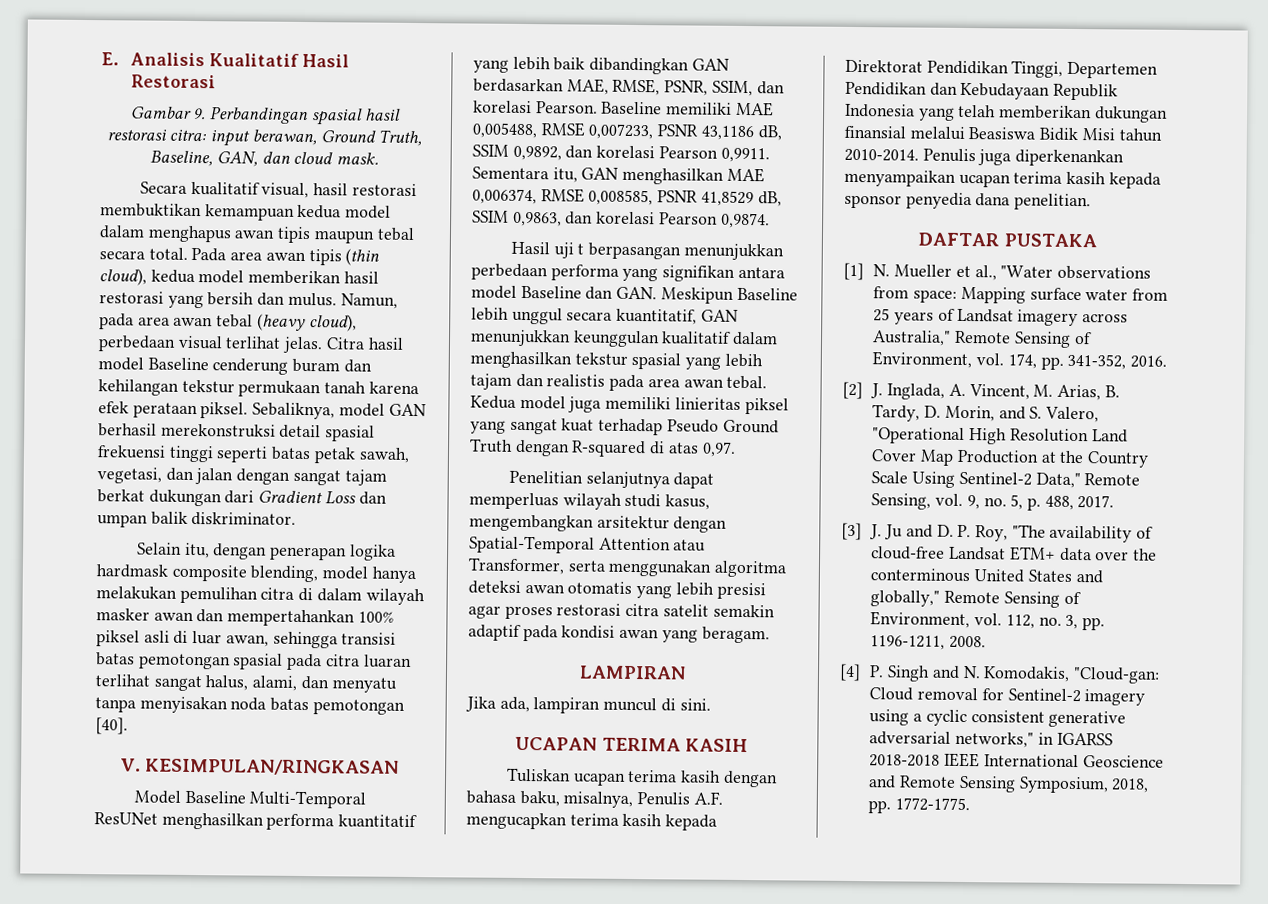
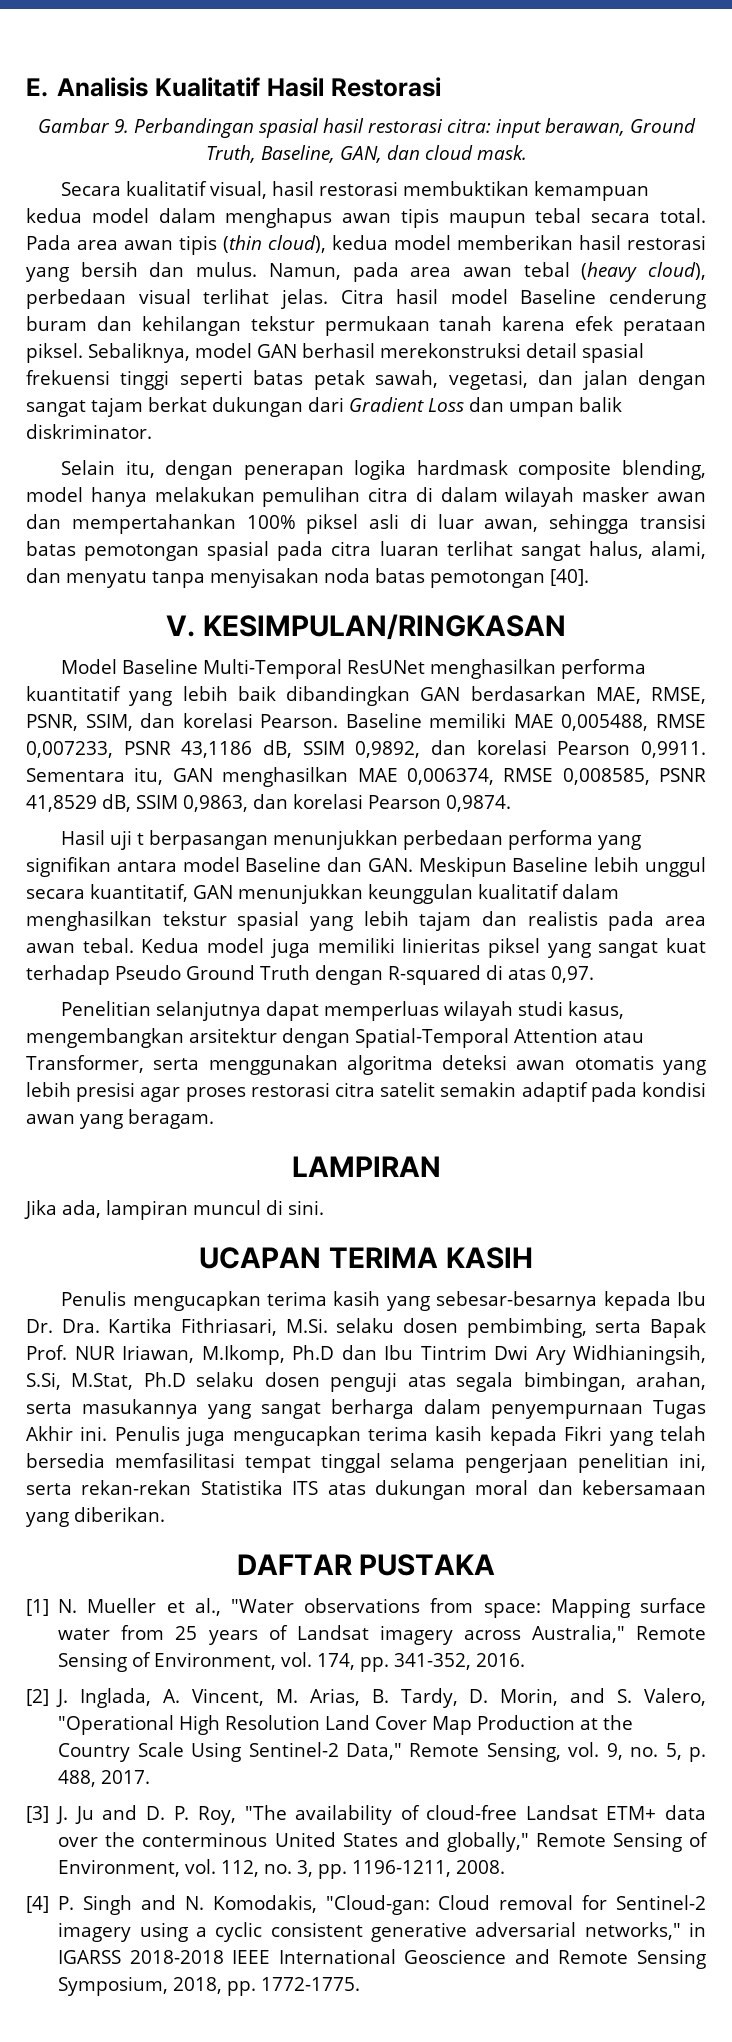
[506,767,778,788] [466,790,723,809] [466,812,718,831] [845,59,1159,79] [845,81,1119,101] [845,103,1168,123] [844,125,1162,142] [844,148,1125,167] [844,169,1161,189] [844,192,1092,211] Tuliskan ucapan terima kasih dengan bahasa baku, misalnya, Penulis A.F. mengucapkan terima kasih kepada Direktorat Pendidikan Tinggi, Departemen Pendidikan dan Kebudayaan Republik Indonesia yang telah memberikan dukungan finansial melalui Beasiswa Bidik Misi tahun 2010-2014. Penulis juga diperkenankan menyampaikan ucapan terima kasih kepada sponsor penyedia dana penelitian. -> [61,1291,706,1311] [26,1318,706,1338] [26,1345,706,1365] [26,1372,707,1392] [26,1399,707,1419] [26,1426,706,1446] [26,1453,706,1473] [26,1480,706,1500] [26,1507,165,1527] Penulis mengucapkan terima kasih yang sebesar-besarnya kepada Ibu Dr. Dra. Kartika Fithriasari, M.Si. selaku dosen pembimbing, serta Bapak Prof. NUR Iriawan, M.Ikomp, Ph.D dan Ibu Tintrim Dwi Ary Widhianingsih, S.Si, M.Stat, Ph.D selaku dosen penguji atas segala bimbingan, arahan, serta masukannya yang sangat berharga dalam penyempurnaan Tugas Akhir ini. Penulis juga mengucapkan terima kasih kepada Fikri yang telah bersedia memfasilitasi tempat tinggal selama pengerjaan penelitian ini, serta rekan-rekan Statistika ITS atas dukungan moral dan kebersamaan yang diberikan.

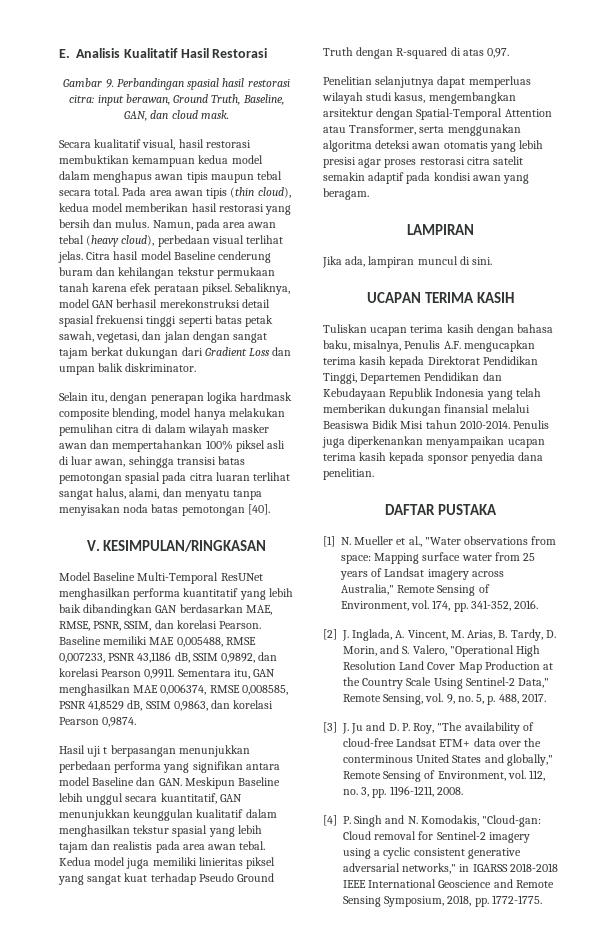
[61,1291,706,1311] [26,1318,706,1338] [26,1345,706,1365] [26,1372,707,1392] [26,1399,707,1419] [26,1426,706,1446] [26,1453,706,1473] [26,1480,706,1500] [26,1507,165,1527] Penulis mengucapkan terima kasih yang sebesar-besarnya kepada Ibu Dr. Dra. Kartika Fithriasari, M.Si. selaku dosen pembimbing, serta Bapak Prof. NUR Iriawan, M.Ikomp, Ph.D dan Ibu Tintrim Dwi Ary Widhianingsih, S.Si, M.Stat, Ph.D selaku dosen penguji atas segala bimbingan, arahan, serta masukannya yang sangat berharga dalam penyempurnaan Tugas Akhir ini. Penulis juga mengucapkan terima kasih kepada Fikri yang telah bersedia memfasilitasi tempat tinggal selama pengerjaan penelitian ini, serta rekan-rekan Statistika ITS atas dukungan moral dan kebersamaan yang diberikan. -> [323,324,554,336] [323,340,535,352] [323,356,538,368] [323,372,502,384] [323,388,541,400] [323,404,530,416] [323,420,550,429] [322,436,545,448] [323,452,544,464] [323,468,374,480] Tuliskan ucapan terima kasih dengan bahasa baku, misalnya, Penulis A.F. mengucapkan terima kasih kepada Direktorat Pendidikan Tinggi, Departemen Pendidikan dan Kebudayaan Republik Indonesia yang telah memberikan dukungan finansial melalui Beasiswa Bidik Misi tahun 2010-2014. Penulis juga diperkenankan menyampaikan ucapan terima kasih kepada sponsor penyedia dana penelitian.

